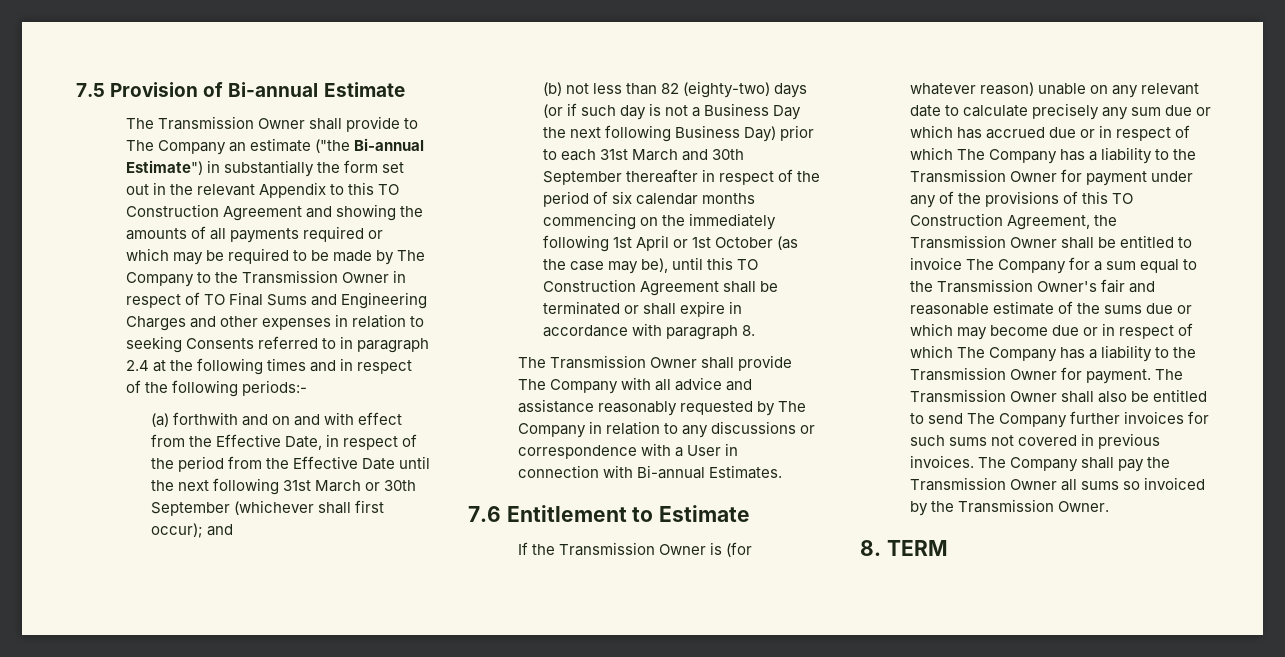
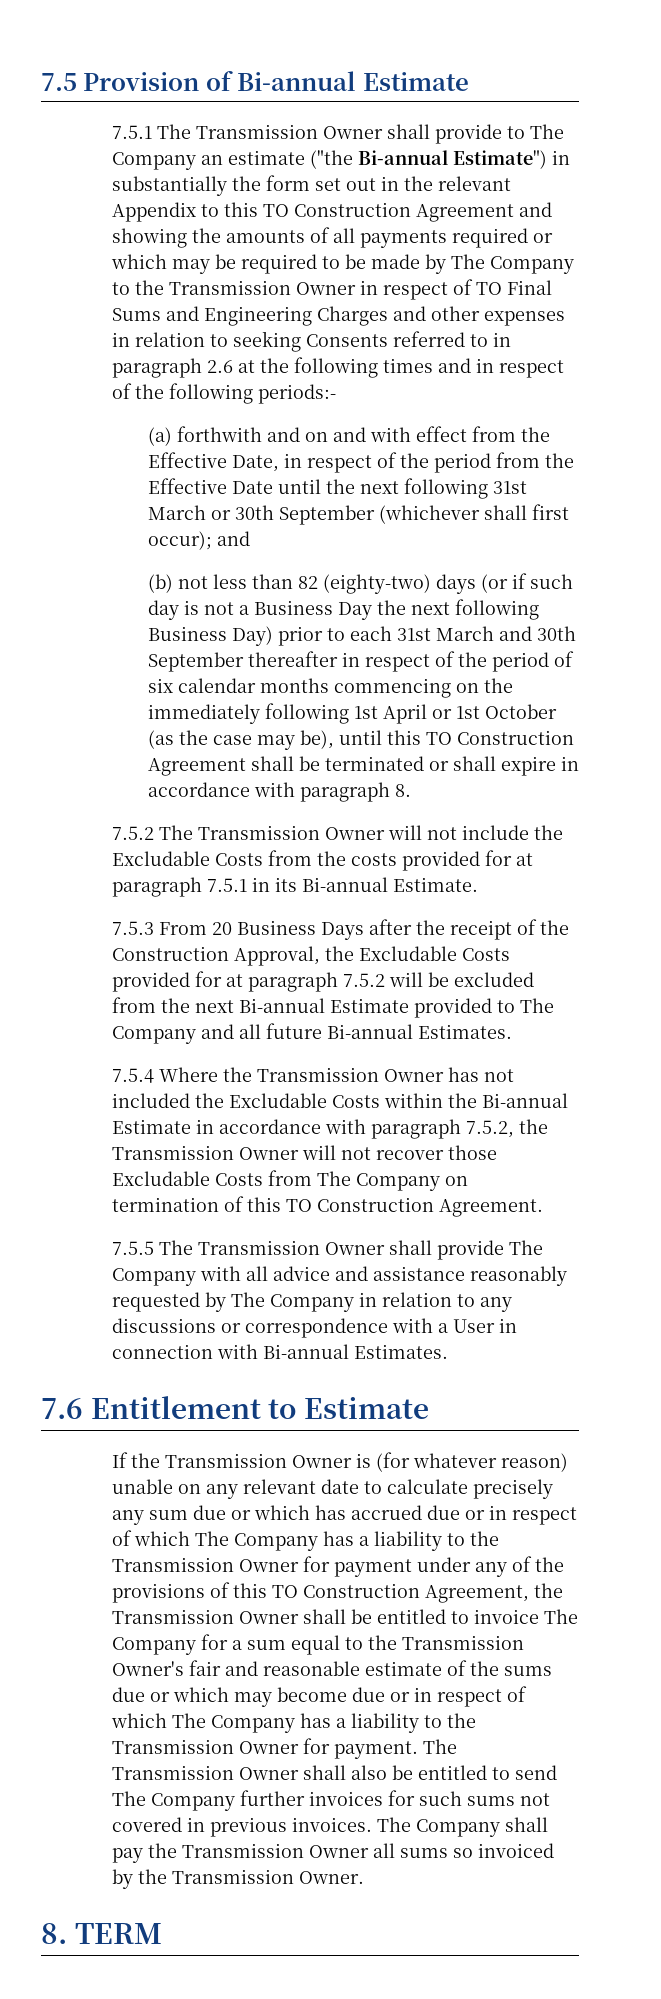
(405, 89) none -> [112,125,153,139] 7.5.1
[125,360,149,371] 2.4 -> [207,360,234,373] 2.6
(755, 330) none -> [112,825,564,840] [112,850,534,871] [112,877,479,897] [112,919,570,940] [112,946,511,966] [112,971,535,992] [112,997,555,1018] [112,1023,513,1044] [112,1067,515,1083] [112,1093,569,1108] [112,1119,549,1139] [112,1145,498,1160] [112,1170,469,1191] [112,1196,544,1217] [112,1241,155,1255] 7.5.2 The Transmission Owner will not include the Excludable Costs from the costs provided for at paragraph 7.5.1 in its Bi-annual Estimate. // 7.5.3 From 20 Business Days after the receipt of the Construction Approval, the Excludable Costs provided for at paragraph 7.5.2 will be excluded from the next Bi-annual Estimate provided to The Company and all future Bi-annual Estimates. // 7.5.4 Where the Transmission Owner has not included the Excludable Costs within the Bi-annual Estimate in accordance with paragraph 7.5.2, the Transmission Owner will not recover those Excludable Costs from The Company on termination of this TO Construction Agreement. // 7.5.5

